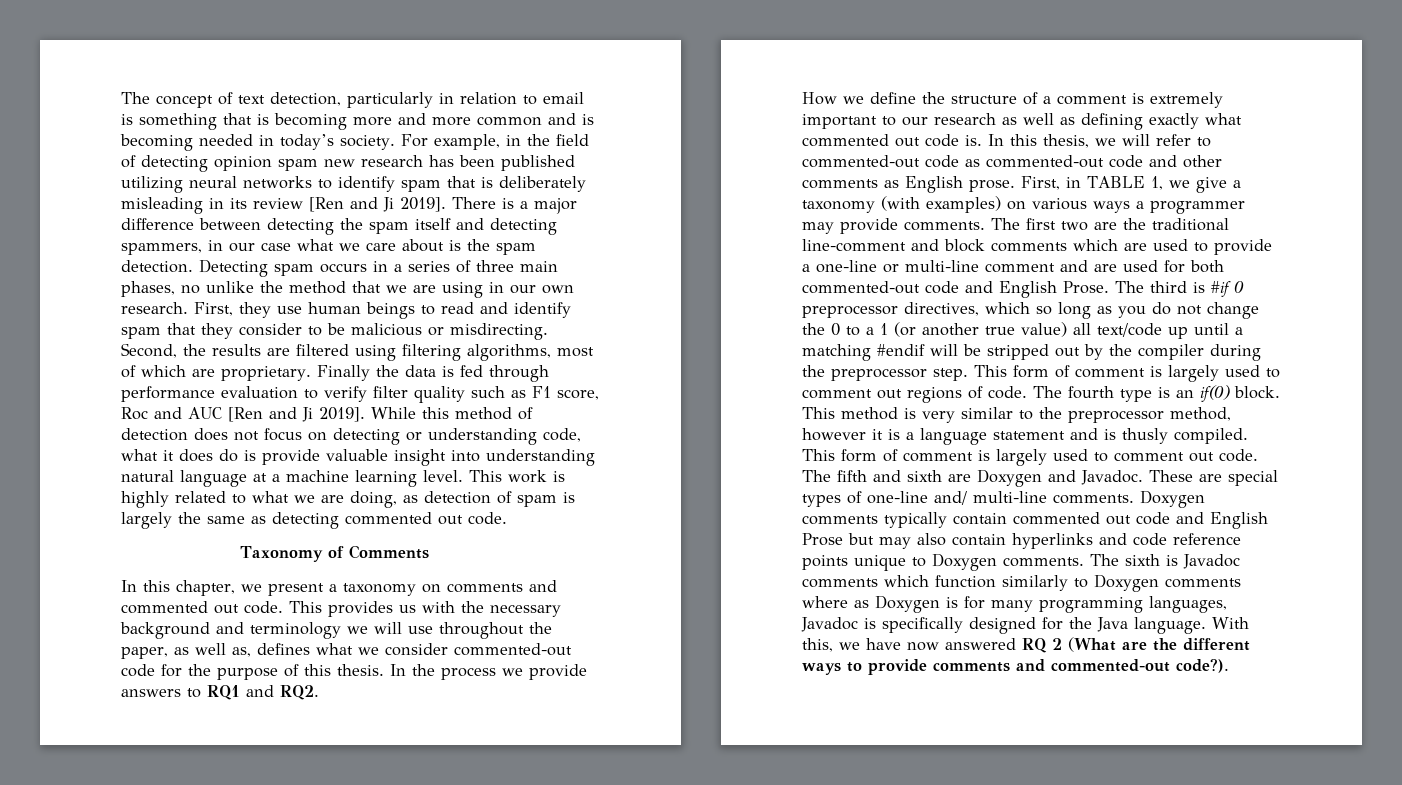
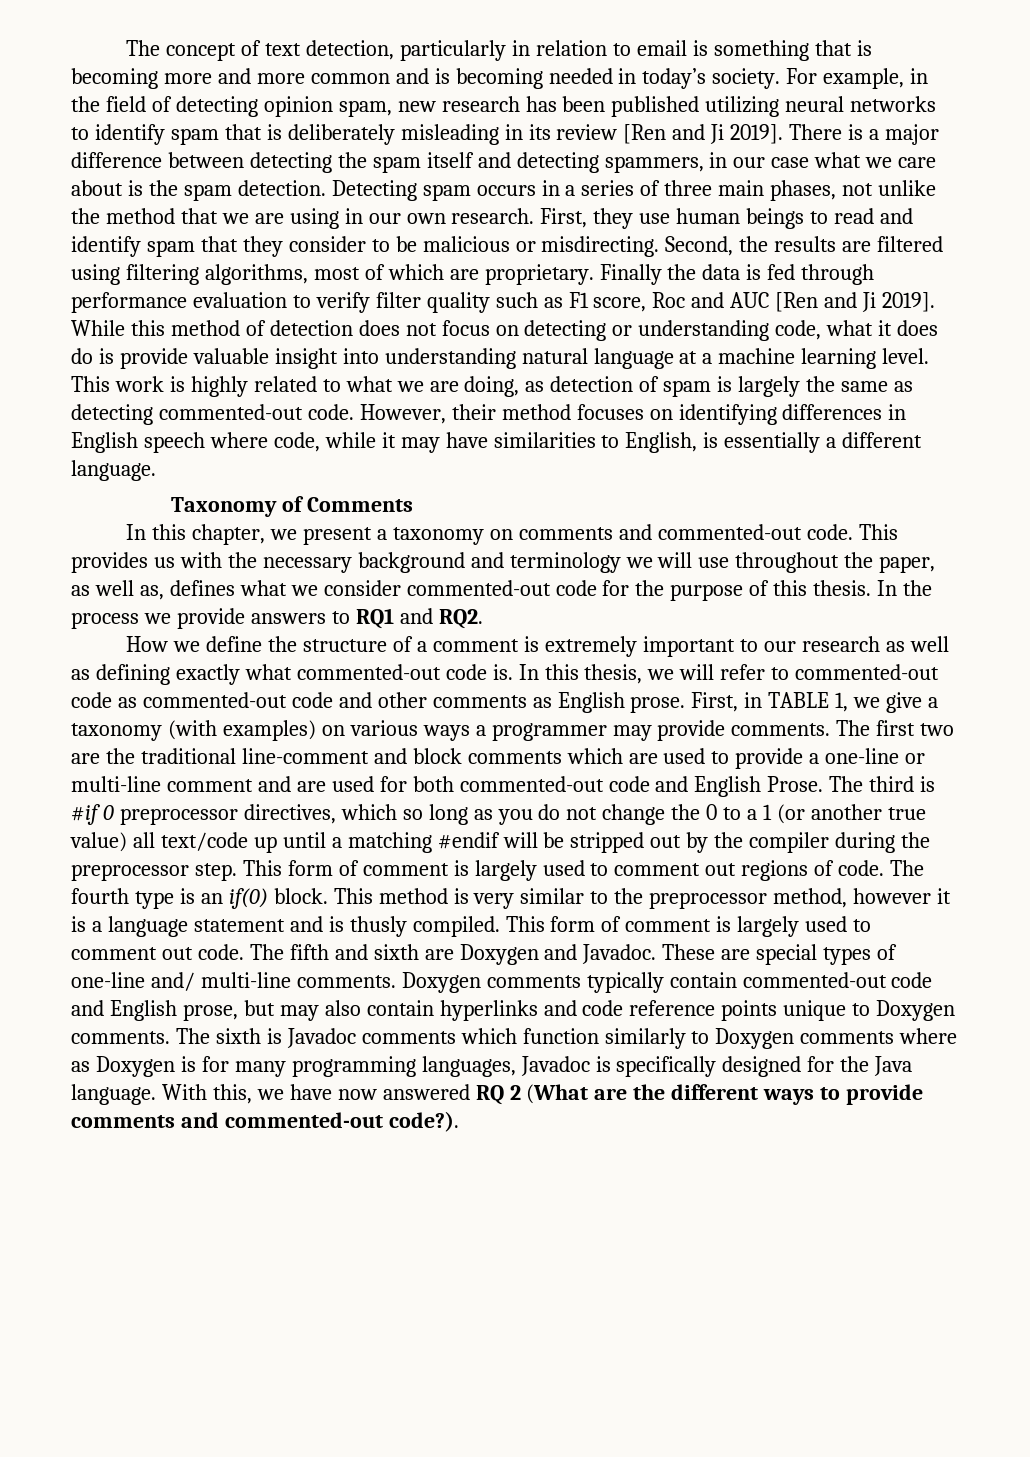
[278,159,318,171] spam -> [338,100,392,117] spam,
[181,285,200,294] no -> [842,183,874,196] not
[345,512,507,525] commented out code. -> [158,404,907,425] [71,432,923,453] [71,460,156,481] commented-out code. However, their method focuses on identifying differences in English speech where code, while it may have similarities to English, is essentially a different language.
[121,601,239,614] commented out -> [657,524,802,540] commented-out
[802,134,920,147] commented out -> [296,664,441,680] commented-out
[1013,512,1268,529] [802,533,843,546] commented out code and English Prose -> [742,972,933,988] [71,1000,238,1021] commented-out code and English prose,

